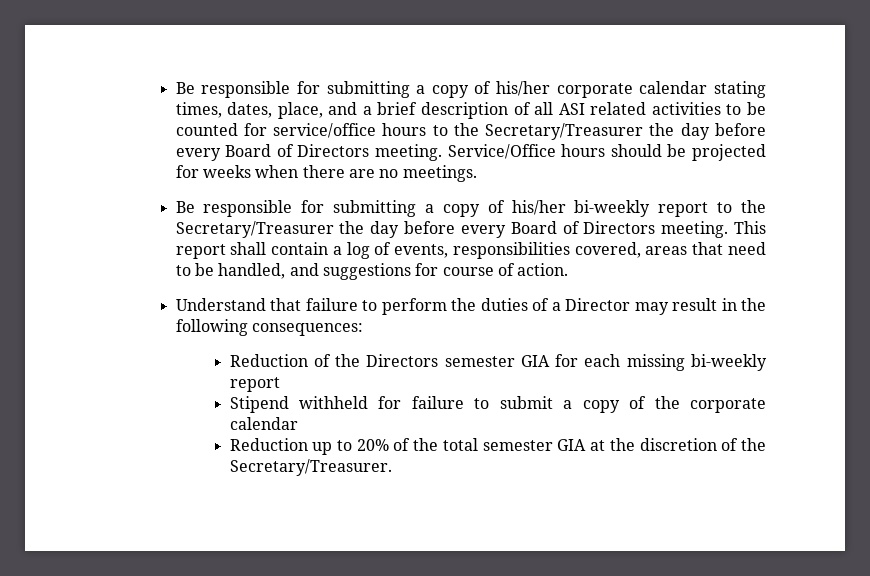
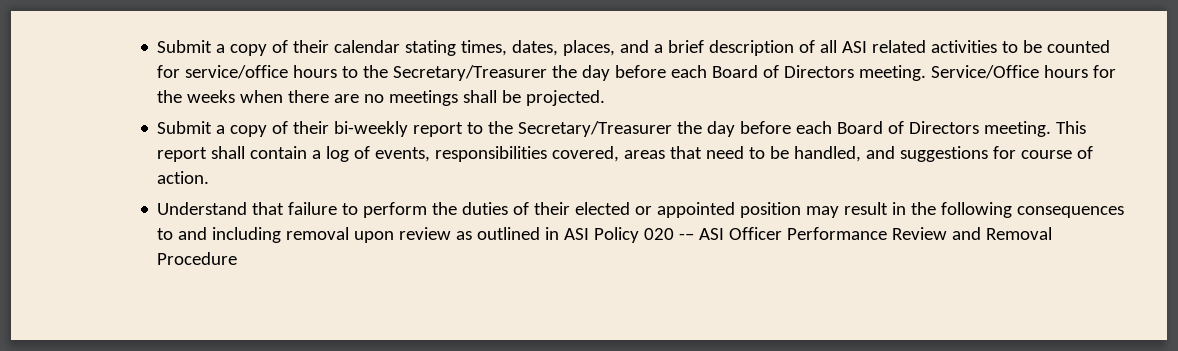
[175,81,633,98] Be responsible for submitting a copy of his/her corporate -> [157,40,330,56] Submit a copy of their
[277,102,323,119] place, -> [563,40,616,56] places,
[175,148,221,161] every -> [671,65,708,78] each
[610,144,766,161] [175,165,199,178] should be projected for -> [1093,65,1117,78] [157,90,183,103] for the
[402,165,477,182] [175,200,566,217] meetings. // Be responsible for submitting a copy of his/her -> [389,90,606,106] [157,121,330,137] meetings shall be projected. // Submit a copy of their
[460,225,506,238] every -> [796,121,833,134] each
[551,298,631,311] a Director -> [534,202,802,218] their elected or appointed position
[251,323,363,336] [229,354,767,371] [229,377,280,392] [229,396,766,413] [229,417,298,430] [229,438,767,455] [229,459,392,476] consequences: // Reduction of the Directors semester GIA for each missing bi-weekly report // Stipend withheld for failure to submit a copy of the corporate calendar // Reduction up to 20% of the total semester GIA at the discretion of the Secretary/Treasurer. -> [1017,206,1125,218] [157,227,1053,243] [157,252,238,265] consequences to and including removal upon review as outlined in ASI Policy 020 -– ASI Officer Performance Review and Removal Procedure

